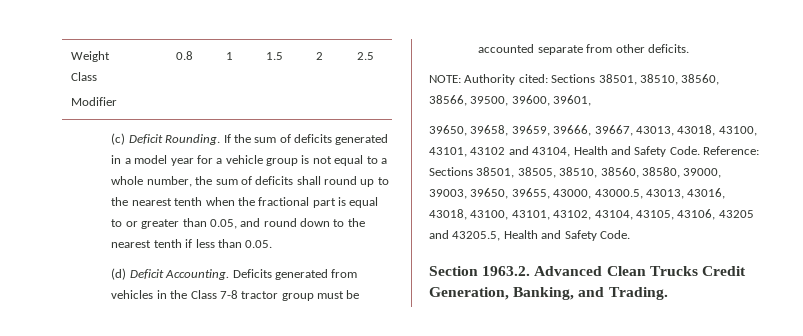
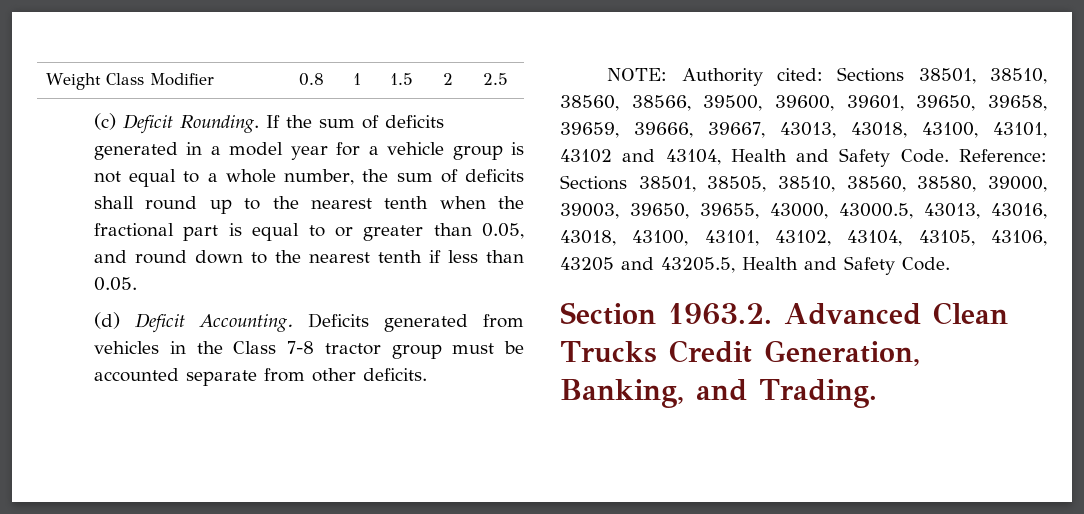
[70,72,97,81] // Class // -> [105,73,144,85] Class
(592, 100) // -> (904, 103) none

